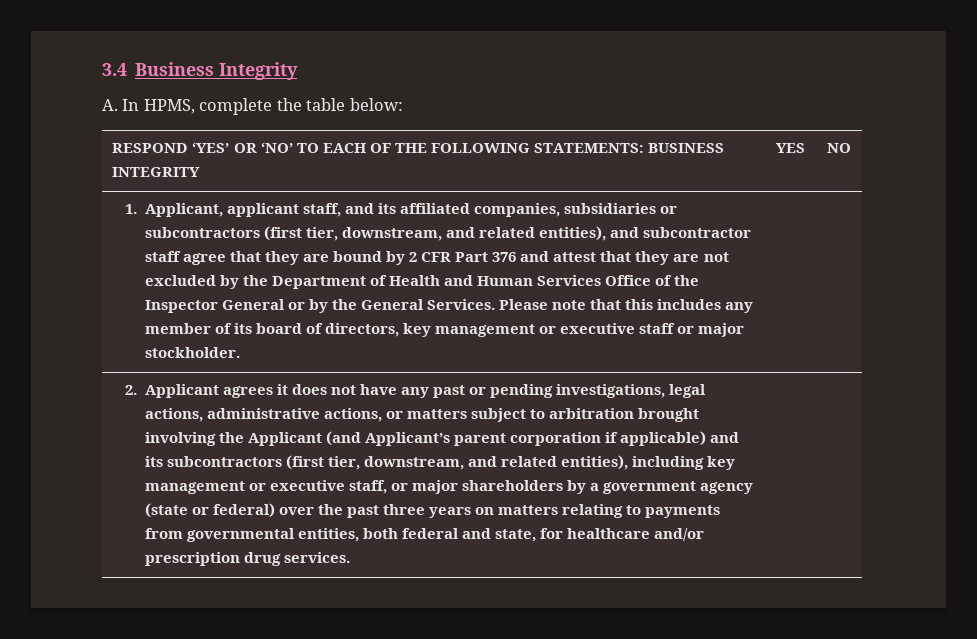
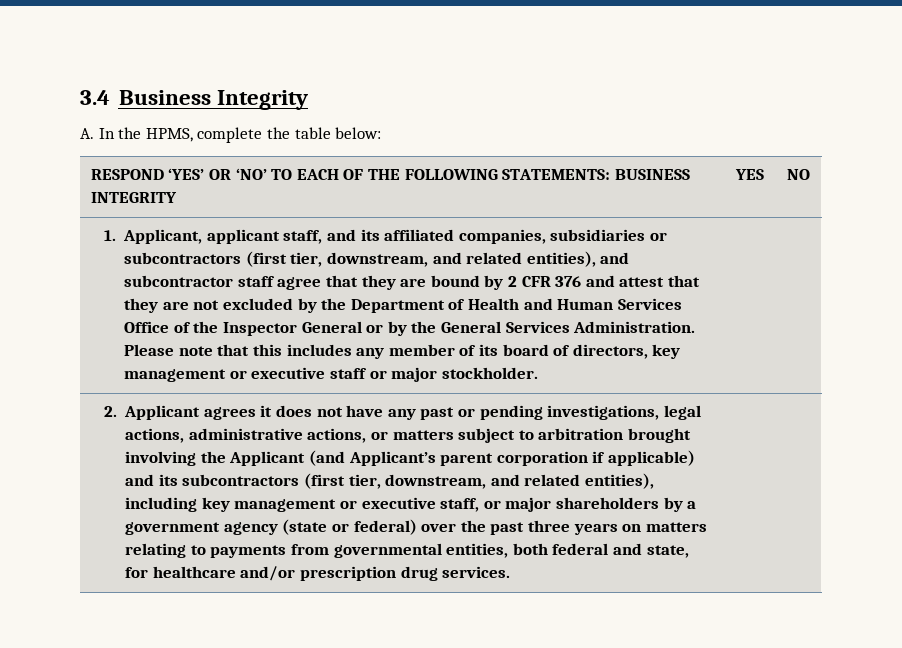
(140, 105) none -> [118,127,142,139] the
[455,252,489,262] Part -> (551, 281) none
[426,299,495,310] Services. -> [505,321,696,333] Services Administration.

